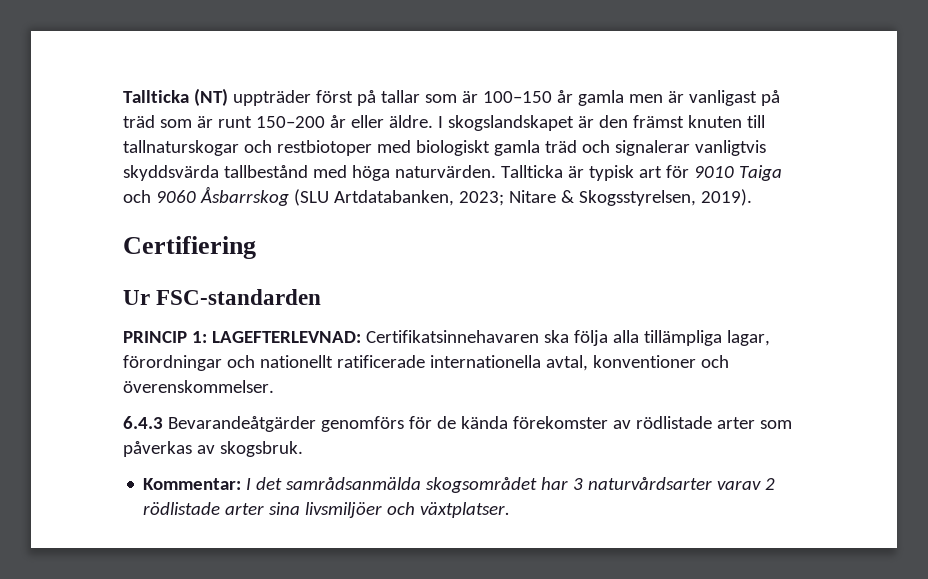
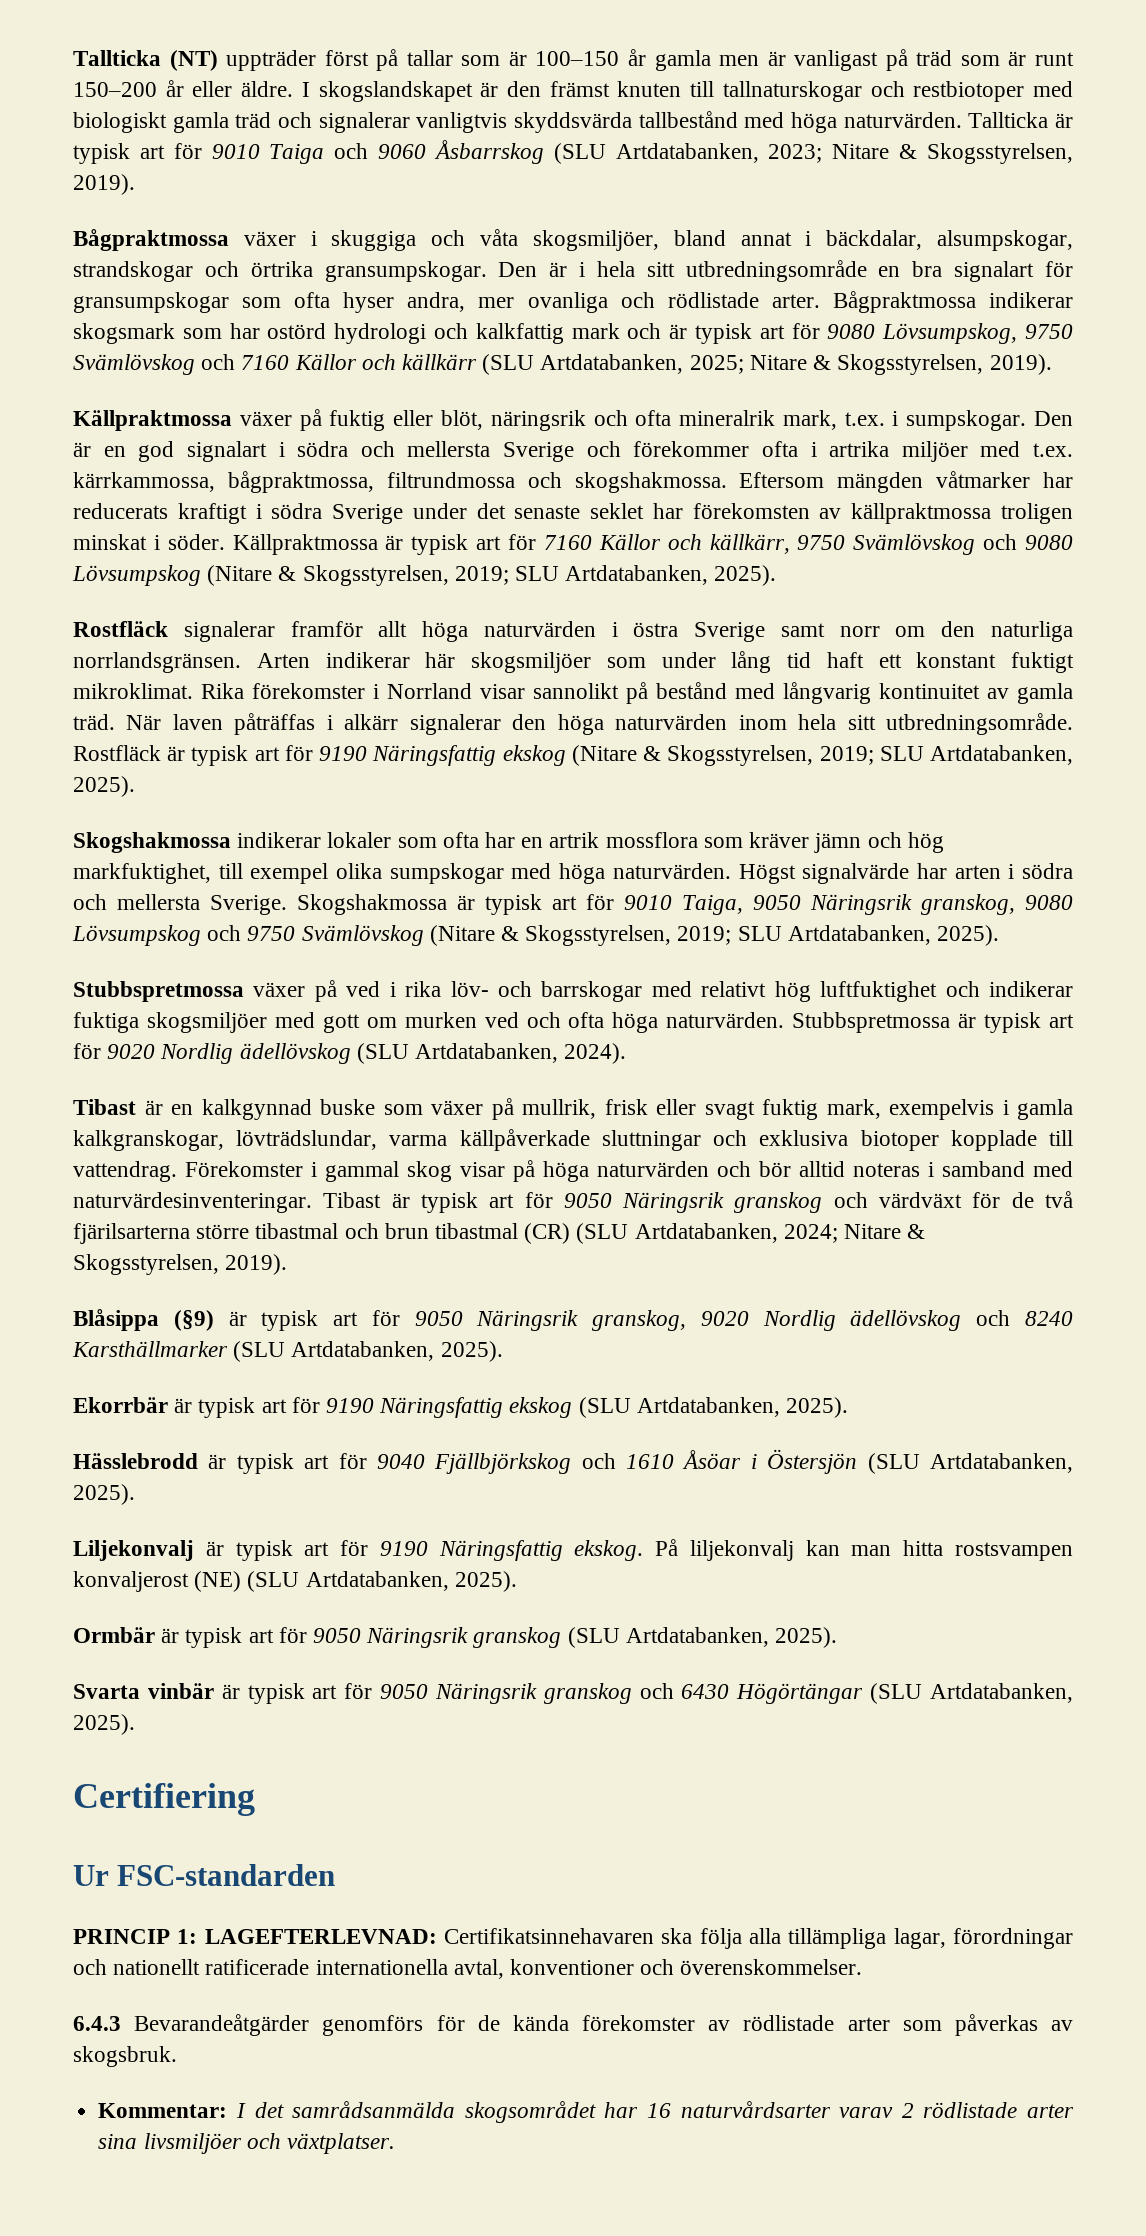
(752, 197) none -> [73,229,1073,251] [73,260,1073,282] [73,291,1073,313] [73,323,1073,344] [73,354,1052,375] [73,409,1074,431] [73,441,1073,462] [73,471,1073,493] [73,503,1073,524] [73,534,1073,555] [72,565,777,586] [73,621,1073,642] [73,651,1074,673] [73,682,1073,704] [73,713,1073,735] [73,745,1074,766] [73,776,135,797] [73,832,944,853] [73,863,1074,884] [73,894,1073,915] [72,925,1000,946] [73,980,1074,1002] [73,1012,1075,1033] [73,1043,627,1064] [73,1098,1073,1120] [73,1129,1073,1151] [73,1160,1073,1182] [73,1191,1073,1213] [73,1223,926,1244] [73,1254,288,1275] [73,1309,1073,1331] [72,1341,503,1362] [73,1397,849,1418] [73,1449,1073,1474] [73,1484,135,1505] [73,1539,1073,1561] [73,1571,517,1592] [73,1627,838,1648] [73,1683,1073,1704] [73,1714,135,1735] // Bågpraktmossa växer i skuggiga och våta skogsmiljöer, bland annat i bäckdalar, alsumpskogar, strandskogar och örtrika gransumpskogar. Den är i hela sitt utbredningsområde en bra signalart för gransumpskogar som ofta hyser andra, mer ovanliga och rödlistade arter. Bågpraktmossa indikerar skogsmark som har ostörd hydrologi och kalkfattig mark och är typisk art för 9080 Lövsumpskog, 9750 Svämlövskog och 7160 Källor och källkärr (SLU Artdatabanken, 2025; Nitare & Skogsstyrelsen, 2019). // Källpraktmossa växer på fuktig eller blöt, näringsrik och ofta mineralrik mark, t.ex. i sumpskogar. Den är en god signalart i södra och mellersta Sverige och förekommer ofta i artrika miljöer med t.ex. kärrkammossa, bågpraktmossa, filtrundmossa och skogshakmossa. Eftersom mängden våtmarker har reducerats kraftigt i södra Sverige under det senaste seklet har förekomsten av källpraktmossa troligen minskat i söder. Källpraktmossa är typisk art för 7160 Källor och källkärr, 9750 Svämlövskog och 9080 Lövsumpskog (Nitare & Skogsstyrelsen, 2019; SLU Artdatabanken, 2025). // Rostfläck signalerar framför allt höga naturvärden i östra Sverige samt norr om den naturliga norrlandsgränsen. Arten indikerar här skogsmiljöer som under lång tid haft ett konstant fuktigt mikroklimat. Rika förekomster i Norrland visar sannolikt på bestånd med långvarig kontinuitet av gamla träd. När laven påträffas i alkärr signalerar den höga naturvärden inom hela sitt utbredningsområde. Rostfläck är typisk art för 9190 Näringsfattig ekskog (Nitare & Skogsstyrelsen, 2019; SLU Artdatabanken, 2025). // Skogshakmossa indikerar lokaler som ofta har en artrik mossflora som kräver jämn och hög markfuktighet, till exempel olika sumpskogar med höga naturvärden. Högst signalvärde har arten i södra och mellersta Sverige. Skogshakmossa är typisk art för 9010 Taiga, 9050 Näringsrik granskog, 9080 Lövsumpskog och 9750 Svämlövskog (Nitare & Skogsstyrelsen, 2019; SLU Artdatabanken, 2025). // Stubbspretmossa växer på ved i rika löv- och barrskogar med relativt hög luftfuktighet och indikerar fuktiga skogsmiljöer med gott om murken ved och ofta höga naturvärden. Stubbspretmossa är typisk art för 9020 Nordlig ädellövskog (SLU Artdatabanken, 2024). // Tibast är en kalkgynnad buske som växer på mullrik, frisk eller svagt fuktig mark, exempelvis i gamla kalkgranskogar, lövträdslundar, varma källpåverkade sluttningar och exklusiva biotoper kopplade till vattendrag. Förekomster i gammal skog visar på höga naturvärden och bör alltid noteras i samband med naturvärdesinventeringar. Tibast är typisk art för 9050 Näringsrik granskog och värdväxt för de två fjärilsarterna större tibastmal och brun tibastmal (CR) (SLU Artdatabanken, 2024; Nitare & Skogsstyrelsen, 2019). // Blåsippa (§9) är typisk art för 9050 Näringsrik granskog, 9020 Nordlig ädellövskog och 8240 Karsthällmarker (SLU Artdatabanken, 2025). // Ekorrbär är typisk art för 9190 Näringsfattig ekskog (SLU Artdatabanken, 2025). // Hässlebrodd är typisk art för 9040 Fjällbjörkskog och 1610 Åsöar i Östersjön (SLU Artdatabanken, 2025). // Liljekonvalj är typisk art för 9190 Näringsfattig ekskog. På liljekonvalj kan man hitta rostsvampen konvaljerost (NE) (SLU Artdatabanken, 2025). // Ormbär är typisk art för 9050 Näringsrik granskog (SLU Artdatabanken, 2025). // Svarta vinbär är typisk art för 9050 Näringsrik granskog och 6430 Högörtängar (SLU Artdatabanken, 2025).
[573,478,584,490] 3 -> [646,2103,671,2118] 16

